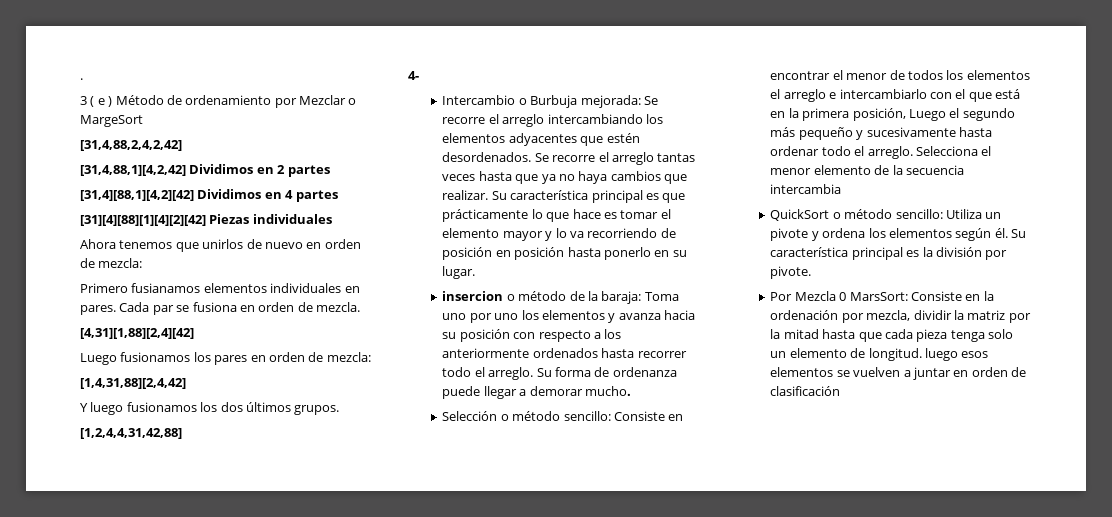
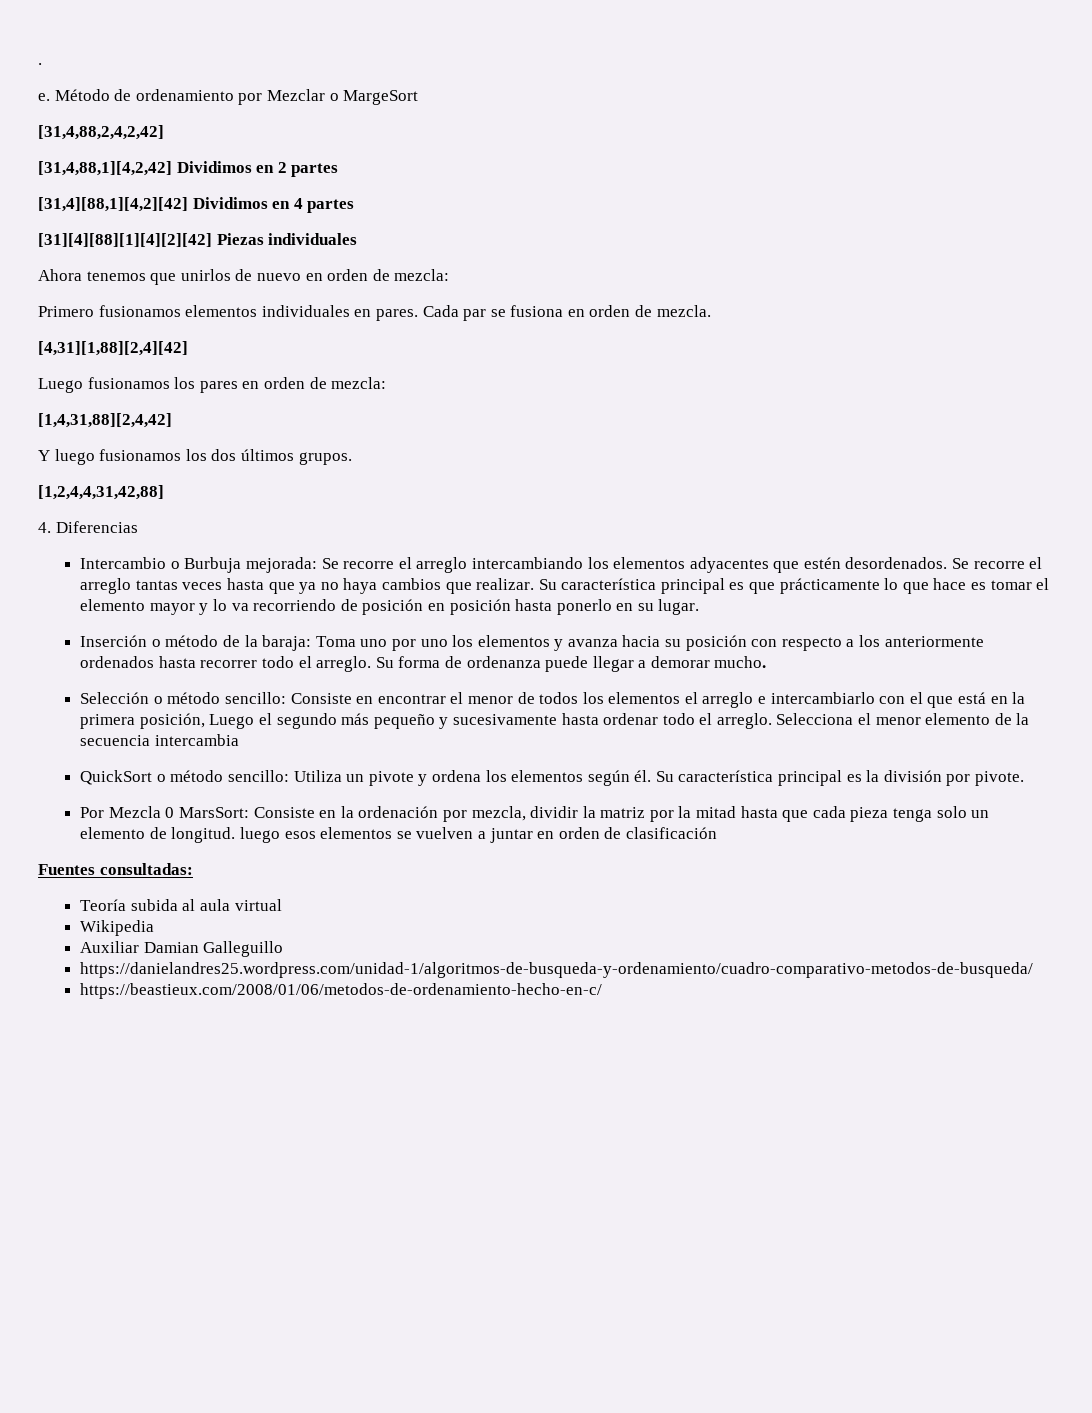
[80,96,113,107] 3 ( e ) -> [38,93,50,101] e.
[131,283,201,293] fusianamos -> [98,305,181,317] fusionamos
[408,71,419,80] 4- -> [38,521,138,533] 4. Diferencias
[442,291,504,301] insercion -> [80,635,148,647] Inserción
(841, 391) none -> [38,863,193,875] [80,899,282,911] [80,920,155,936] [80,941,284,957] [80,962,1034,978] [80,983,603,999] // Fuentes consultadas: // Teoría subida al aula virtual // Wikipedia // Auxiliar Damian Galleguillo // https://danielandres25.wordpress.com/unidad-1/algoritmos-de-busqueda-y-ordenamiento/cuadro-comparativo-metodos-de-busqueda/ // https://beastieux.com/2008/01/06/metodos-de-ordenamiento-hecho-en-c/

